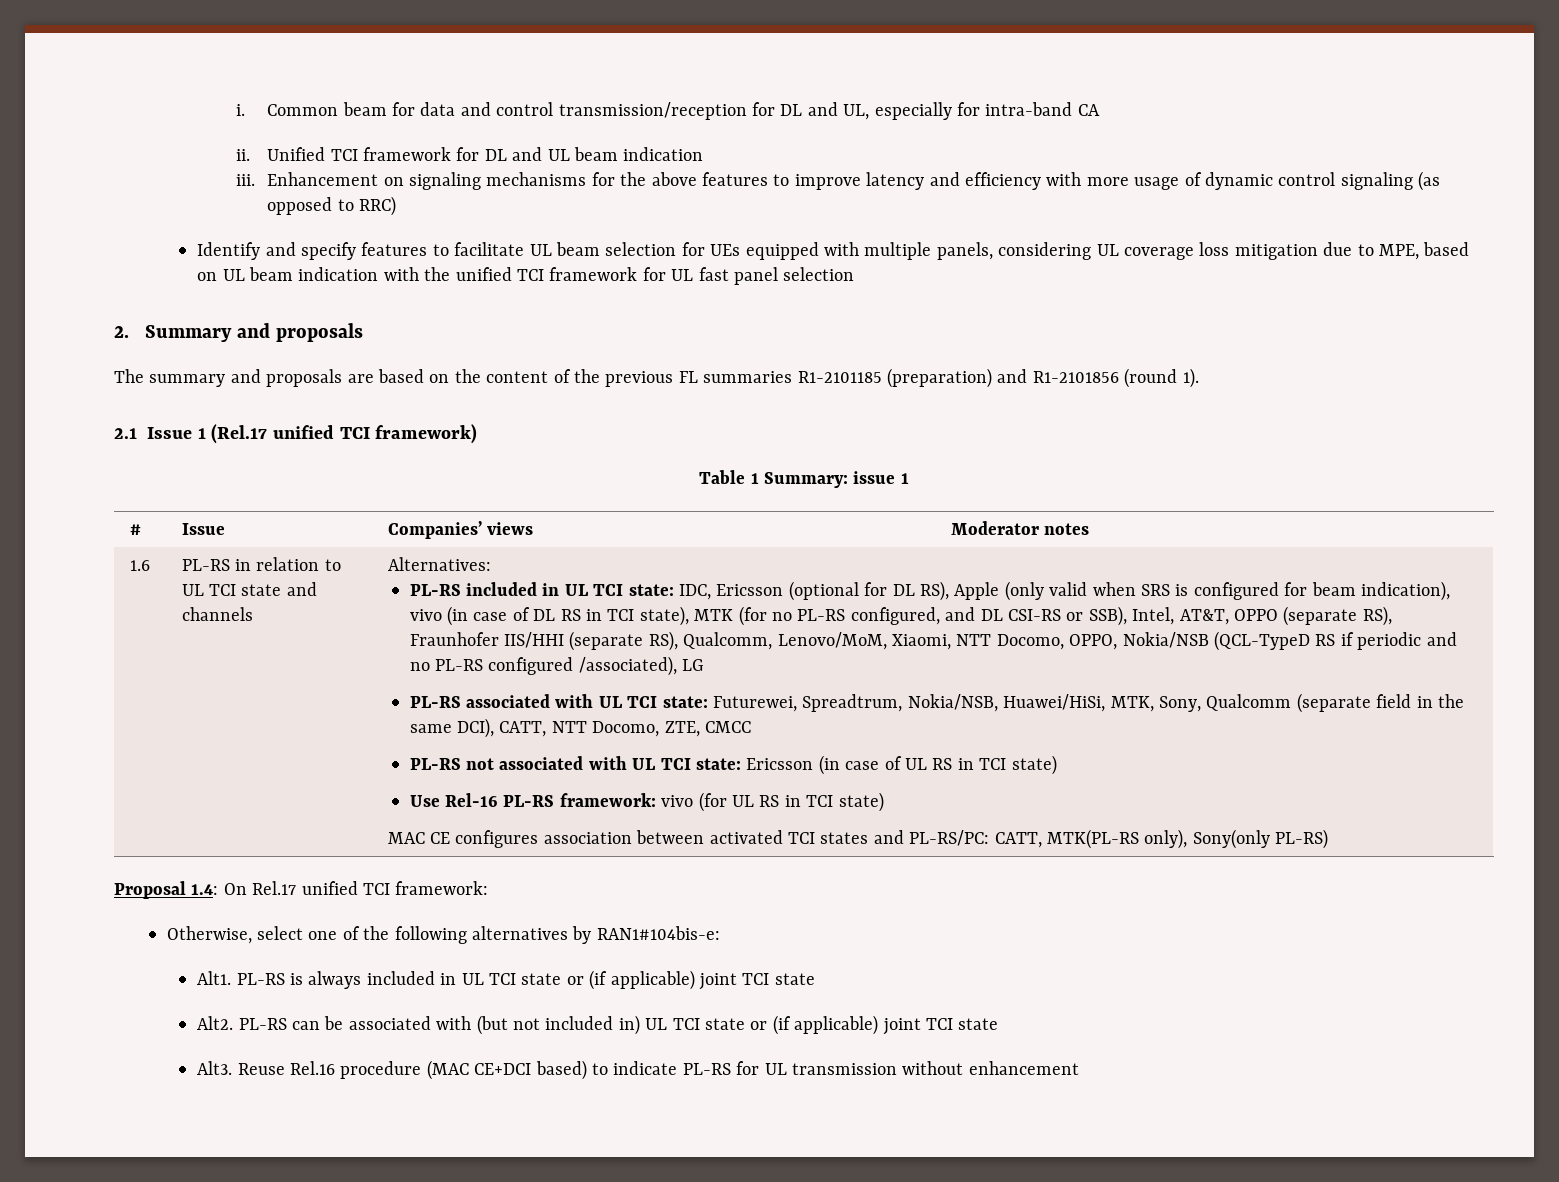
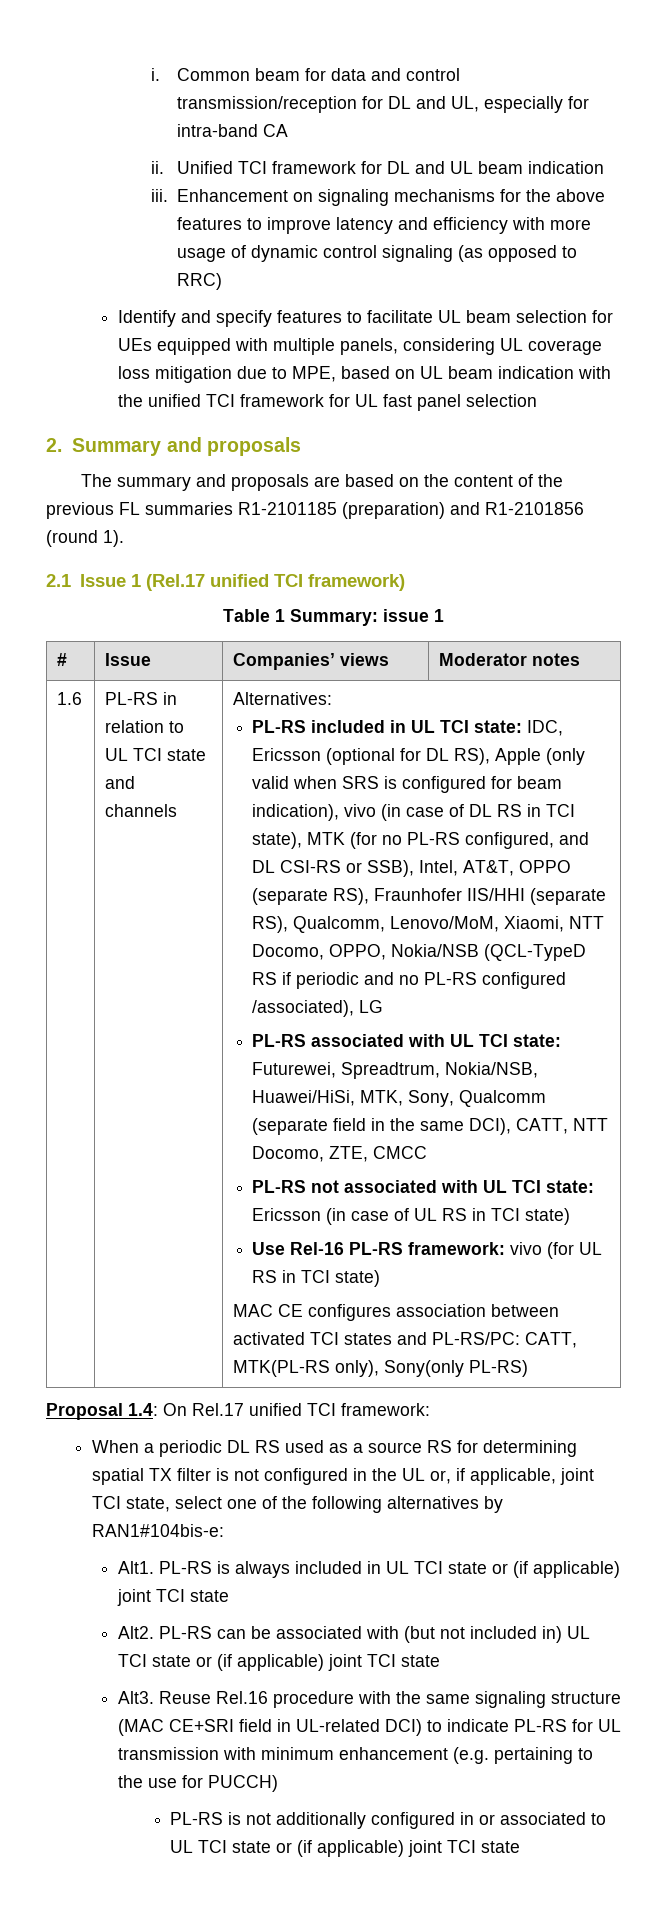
[166,926,252,944] Otherwise, -> [91,1440,577,1457] [91,1468,594,1485] [91,1496,170,1512] When a periodic DL RS used as a source RS for determining spatial TX filter is not configured in the UL or, if applicable, joint TCI state,
[426,1060,587,1080] (MAC CE+DCI based) -> [357,1691,621,1708] [117,1719,422,1736] with the same signaling structure (MAC CE+SRI field in UL-related DCI)
[902,1061,1079,1075] without enhancement -> [222,1747,593,1764] [117,1775,278,1792] [170,1812,607,1829] [170,1840,521,1857] with minimum enhancement (e.g. pertaining to the use for PUCCH) // PL-RS is not additionally configured in or associated to UL TCI state or (if applicable) joint TCI state

